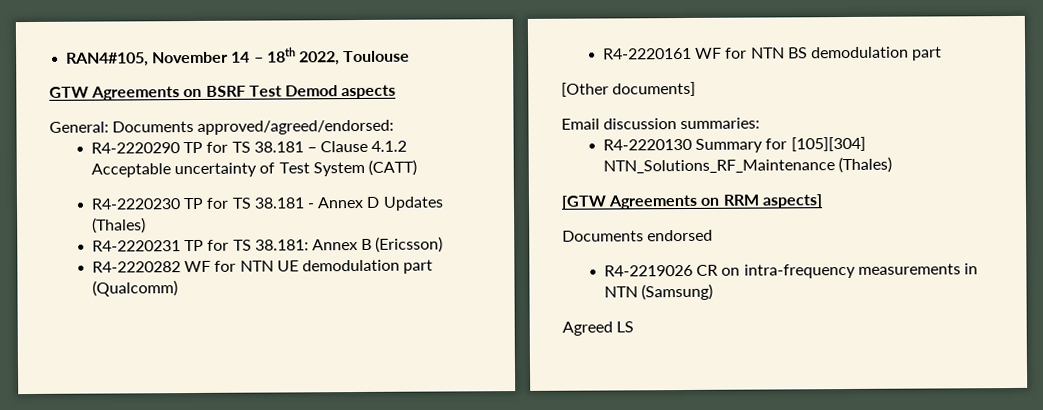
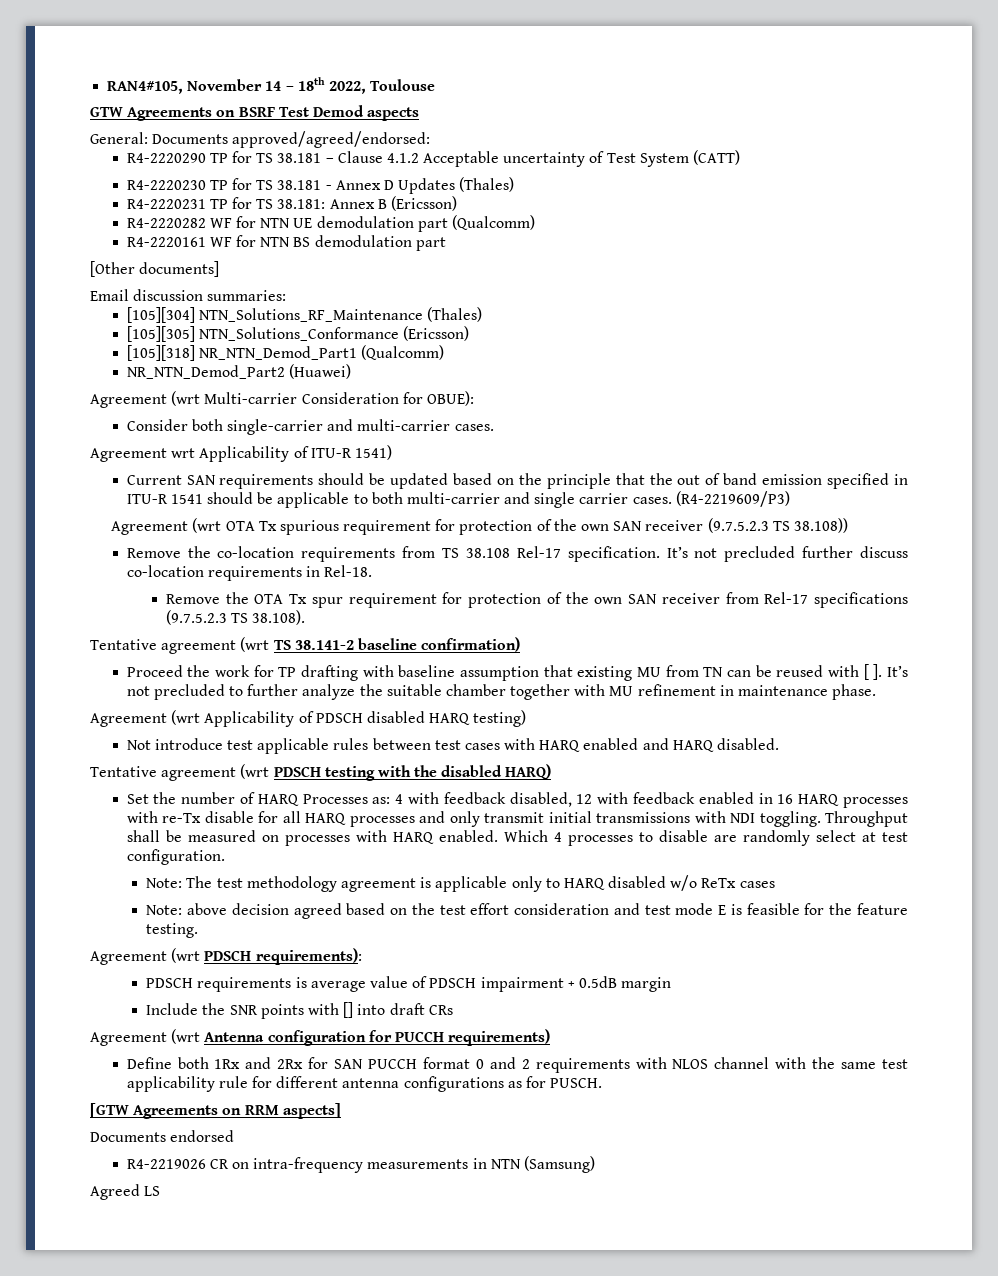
[603,138,788,153] R4-2220130 Summary for -> (287, 295) none
(893, 165) none -> [126,326,470,342] [126,345,445,361] [126,364,351,379] [90,391,474,408] [126,419,494,435] [90,445,392,462] [126,473,908,489] [126,491,790,508] [111,518,848,535] [126,546,908,562] [126,565,373,581] [165,592,908,608] [165,610,306,625] [90,637,521,654] [126,664,909,681] [126,684,877,700] [90,710,527,727] [126,738,780,754] [90,764,552,781] [126,792,908,808] [126,811,908,827] [126,830,908,846] [126,849,225,865] [146,875,775,892] [146,903,909,919] [146,923,199,938] [90,948,362,965] [146,976,672,992] [146,1002,453,1019] [90,1029,551,1046] [126,1057,908,1073] [126,1076,603,1092] // [105][305] NTN_Solutions_Conformance (Ericsson) // [105][318] NR_NTN_Demod_Part1 (Qualcomm) // NR_NTN_Demod_Part2 (Huawei) // Agreement (wrt Multi-carrier Consideration for OBUE): // Consider both single-carrier and multi-carrier cases. // Agreement wrt Applicability of ITU-R 1541) // Current SAN requirements should be updated based on the principle that the out of band emission specified in ITU-R 1541 should be applicable to both multi-carrier and single carrier cases. (R4-2219609/P3) // Agreement (wrt OTA Tx spurious requirement for protection of the own SAN receiver (9.7.5.2.3 TS 38.108)) // Remove the co-location requirements from TS 38.108 Rel-17 specification. It’s not precluded further discuss co-location requirements in Rel-18. // Remove the OTA Tx spur requirement for protection of the own SAN receiver from Rel-17 specifications (9.7.5.2.3 TS 38.108). // Tentative agreement (wrt TS 38.141-2 baseline confirmation) // Proceed the work for TP drafting with baseline assumption that existing MU from TN can be reused with [ ]. It’s not precluded to further analyze the suitable chamber together with MU refinement in maintenance phase. // Agreement (wrt Applicability of PDSCH disabled HARQ testing) // Not introduce test applicable rules between test cases with HARQ enabled and HARQ disabled. // Tentative agreement (wrt PDSCH testing with the disabled HARQ) // Set the number of HARQ Processes as: 4 with feedback disabled, 12 with feedback enabled in 16 HARQ processes with re-Tx disable for all HARQ processes and only transmit initial transmissions with NDI toggling. Throughput shall be measured on processes with HARQ enabled. Which 4 processes to disable are randomly select at test configuration. // Note: The test methodology agreement is applicable only to HARQ disabled w/o ReTx cases // Note: above decision agreed based on the test effort consideration and test mode E is feasible for the feature testing. // Agreement (wrt PDSCH requirements): // PDSCH requirements is average value of PDSCH impairment + 0.5dB margin // Include the SNR points with [] into draft CRs // Agreement (wrt Antenna configuration for PUCCH requirements) // Define both 1Rx and 2Rx for SAN PUCCH format 0 and 2 requirements with NLOS channel with the same test applicability rule for different antenna configurations as for PUSCH.

